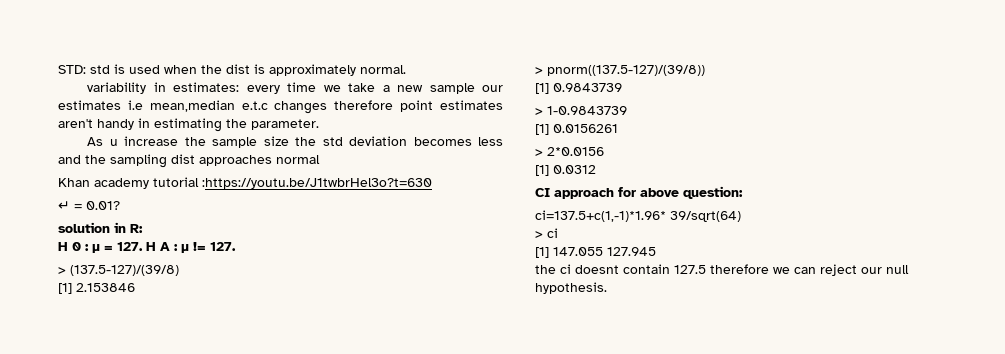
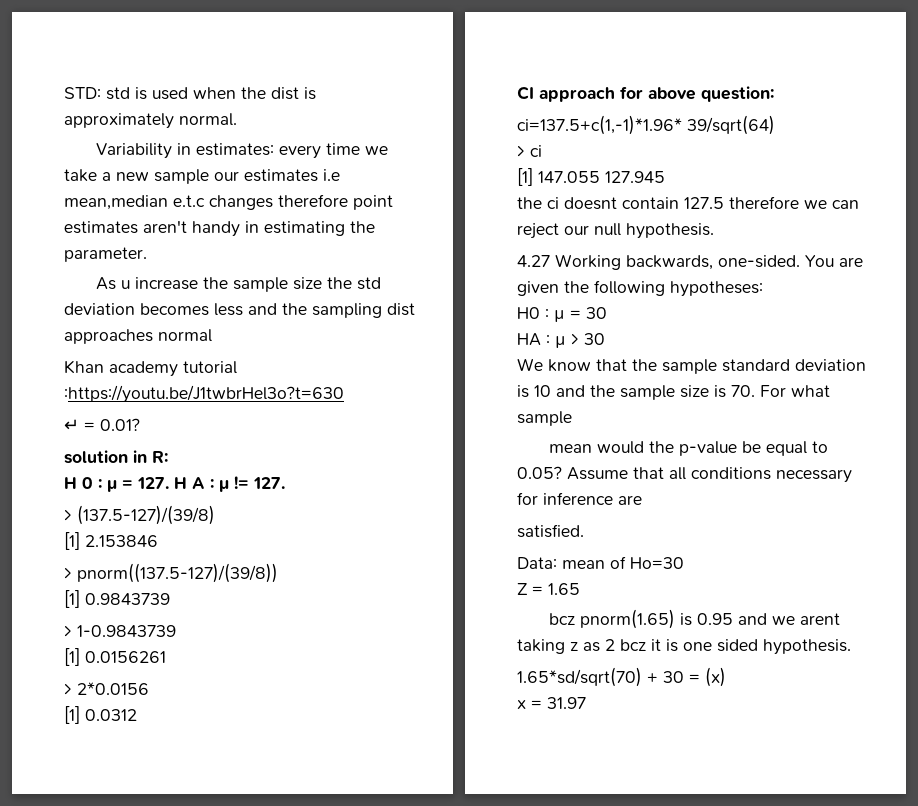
[87,82,147,94] variability -> [96,143,173,159] Variability
(607, 288) none -> [517,254,863,270] [517,280,763,297] [517,307,607,322] [517,333,605,348] [517,358,866,374] [517,385,830,400] [517,411,572,426] [549,441,829,456] [517,466,852,483] [517,492,642,505] [517,524,584,538] [517,556,684,569] [517,583,580,595] [549,609,841,629] [517,639,851,655] [517,667,726,687] [517,697,586,709] // 4.27 Working backwards, one-sided. You are given the following hypotheses: // H0 : µ = 30 // HA : µ > 30 // We know that the sample standard deviation is 10 and the sample size is 70. For what sample // mean would the p-value be equal to 0.05? Assume that all conditions necessary for inference are // satisfied. // Data: mean of Ho=30 // Z = 1.65 // bcz pnorm(1.65) is 0.95 and we arent taking z as 2 bcz it is one sided hypothesis. // 1.65*sd/sqrt(70) + 30 = (x) // x = 31.97

